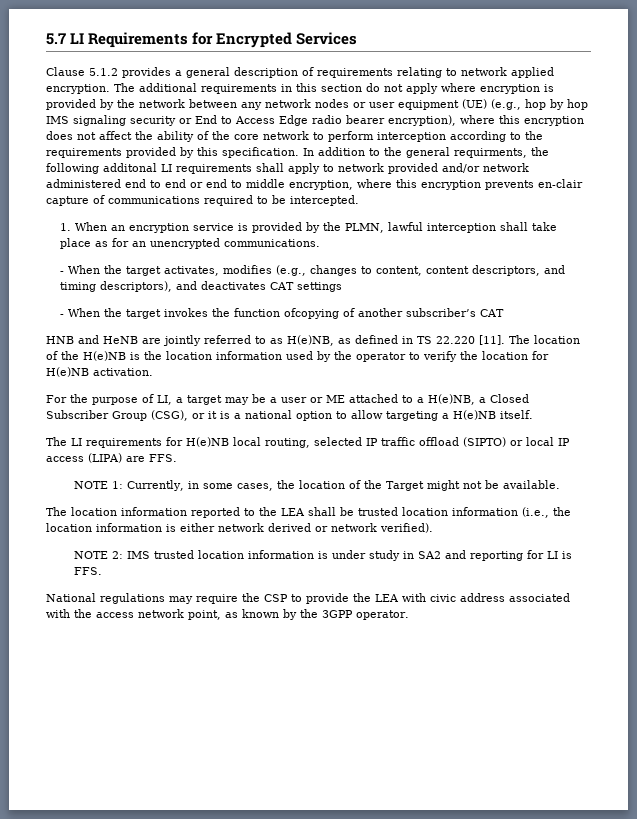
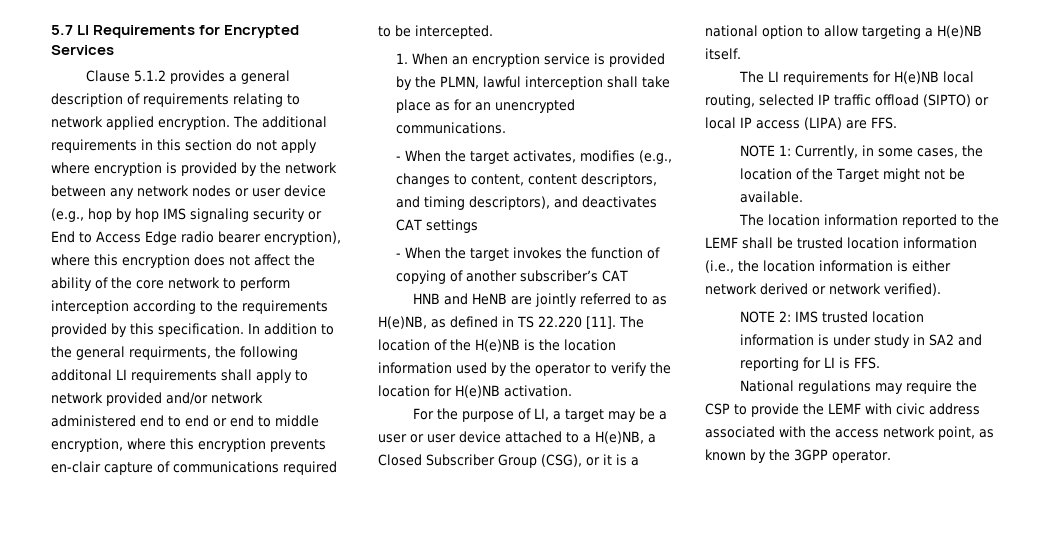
[398,99,487,110] equipment (UE) -> [284,185,326,197] device
[283,308,339,319] ofcopying -> [646,247,660,259] [395,270,446,284] of copying
[326,395,345,403] ME -> [427,431,501,443] user device
[281,508,305,516] LEA -> [705,237,738,248] LEMF
[375,594,399,602] LEA -> [828,403,861,414] LEMF

